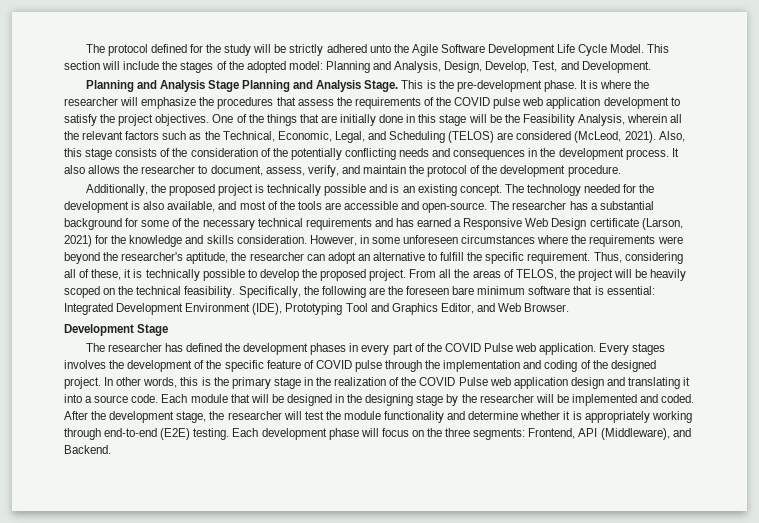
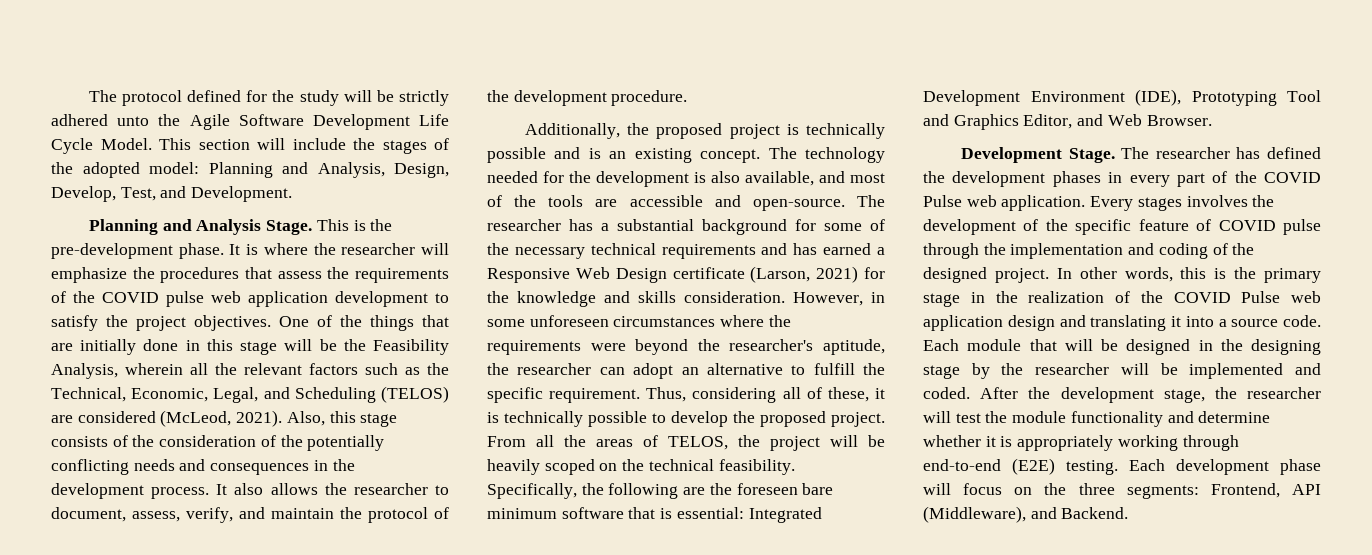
[207,80,362,92] Stage Planning and Analysis -> (262, 227) none
[137,324,169,336] Stage // -> [1068,148,1115,163] Stage.

